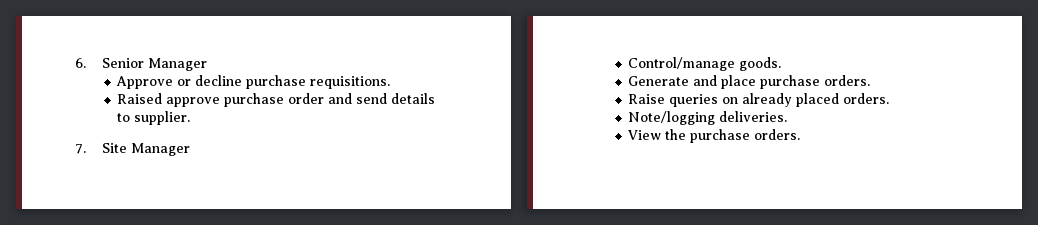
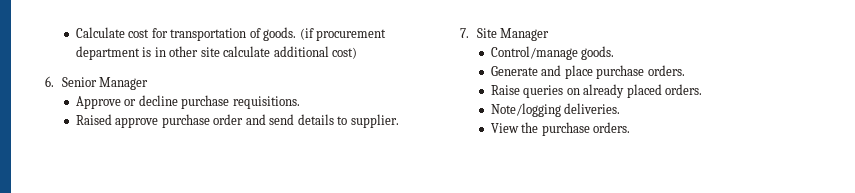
(75, 63) none -> [75,27,387,41] [75,46,358,60] Calculate cost for transportation of goods. (if procurement department is in other site calculate additional cost) //

